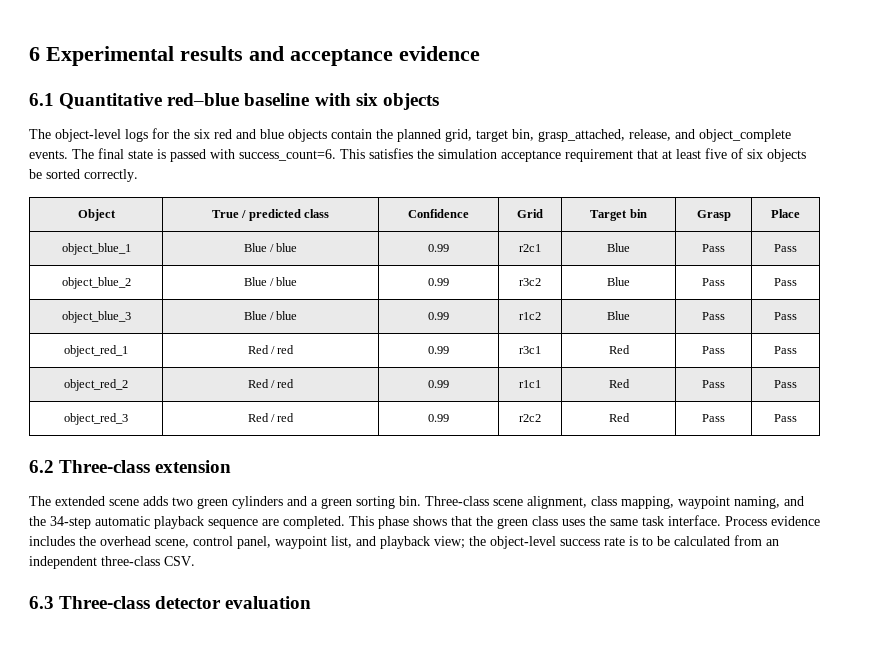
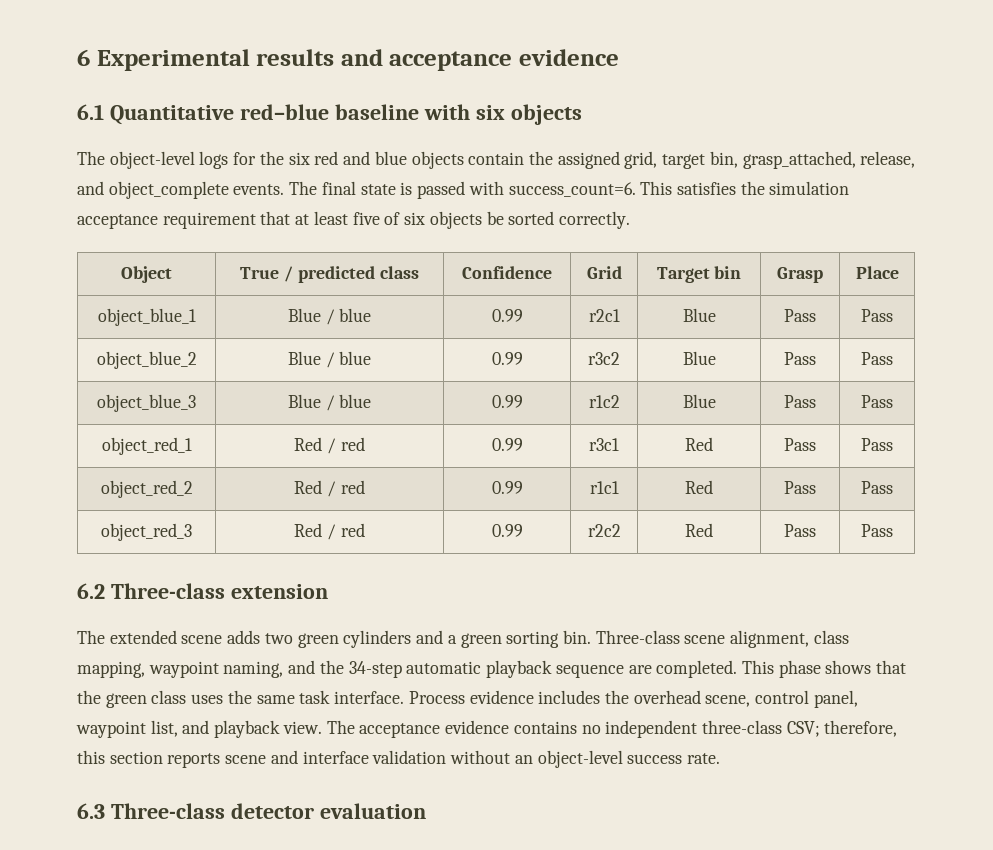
[397,129,441,142] planned -> [557,151,620,169] assigned
[434,535,779,549] [29,556,195,569] view; the object-level success rate is to be calculated from an independent three-class CSV. -> [282,720,898,738] [77,750,720,768] view. The acceptance evidence contains no independent three-class CSV; therefore, this section reports scene and interface validation without an object-level success rate.

